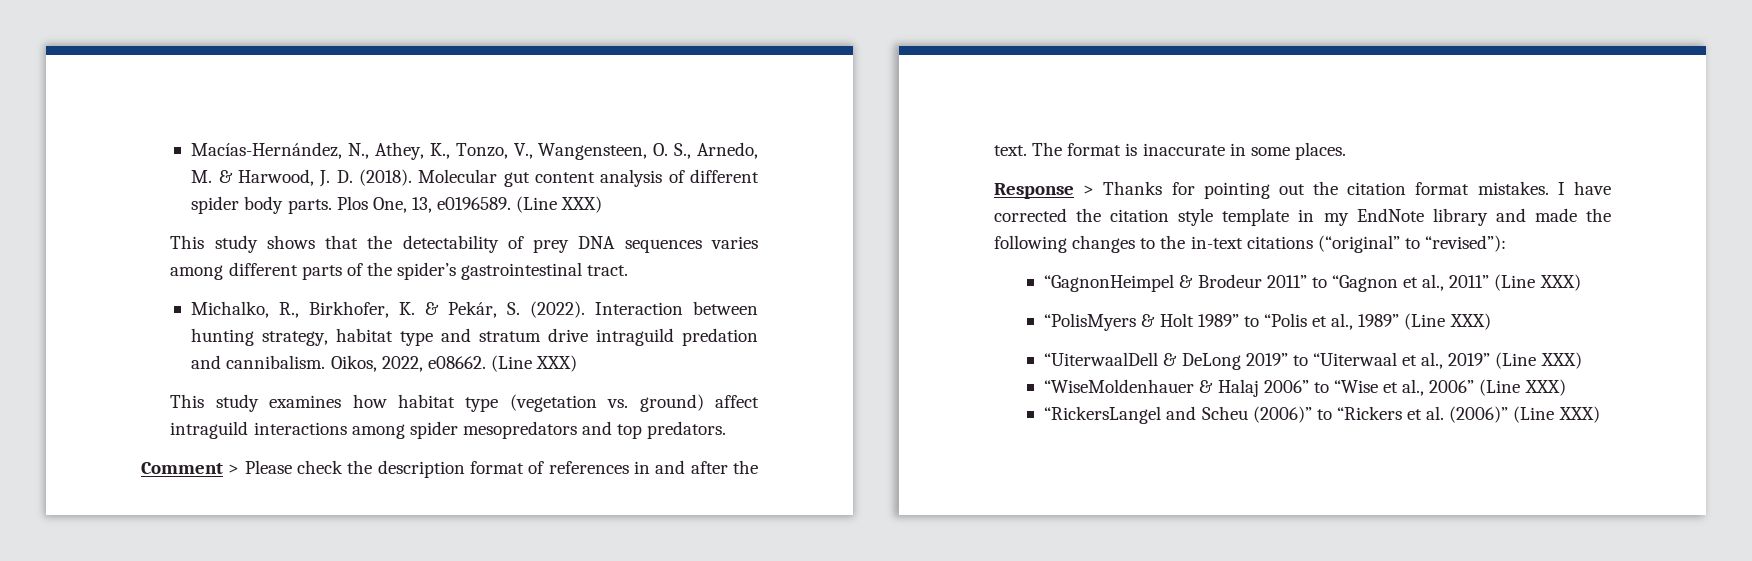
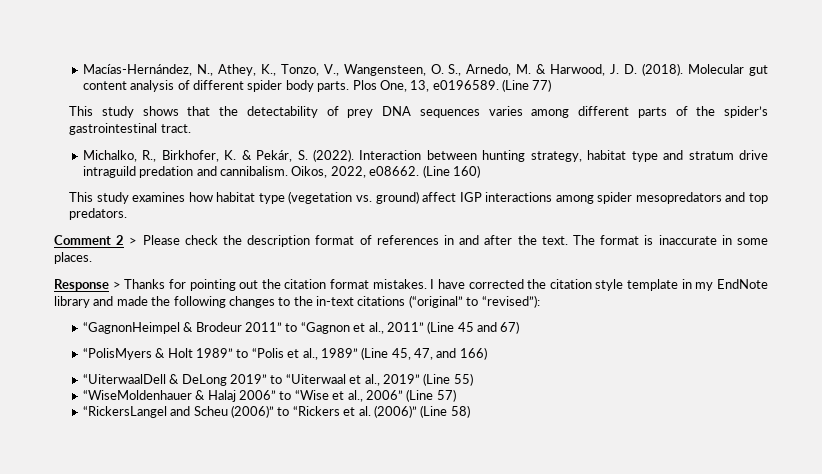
[561,196,603,213] XXX) -> [532,79,552,92] 77)
[536,355,578,372] XXX) -> [452,165,480,178] 160)
[170,421,249,439] intraguild -> [459,192,482,202] IGP
(223, 468) none -> [116,235,125,245] 2
[1539,274,1581,291] XXX) -> [457,321,520,334] 45 and 67)
[1449,313,1491,330] XXX) -> [391,347,487,360] 45, 47, and 166)
[1540,352,1582,369] XXX) -> [453,373,473,386] 55)
[1524,379,1566,396] XXX) -> [436,389,456,402] 57)
[1558,406,1600,423] XXX) -> [450,405,470,418] 58)

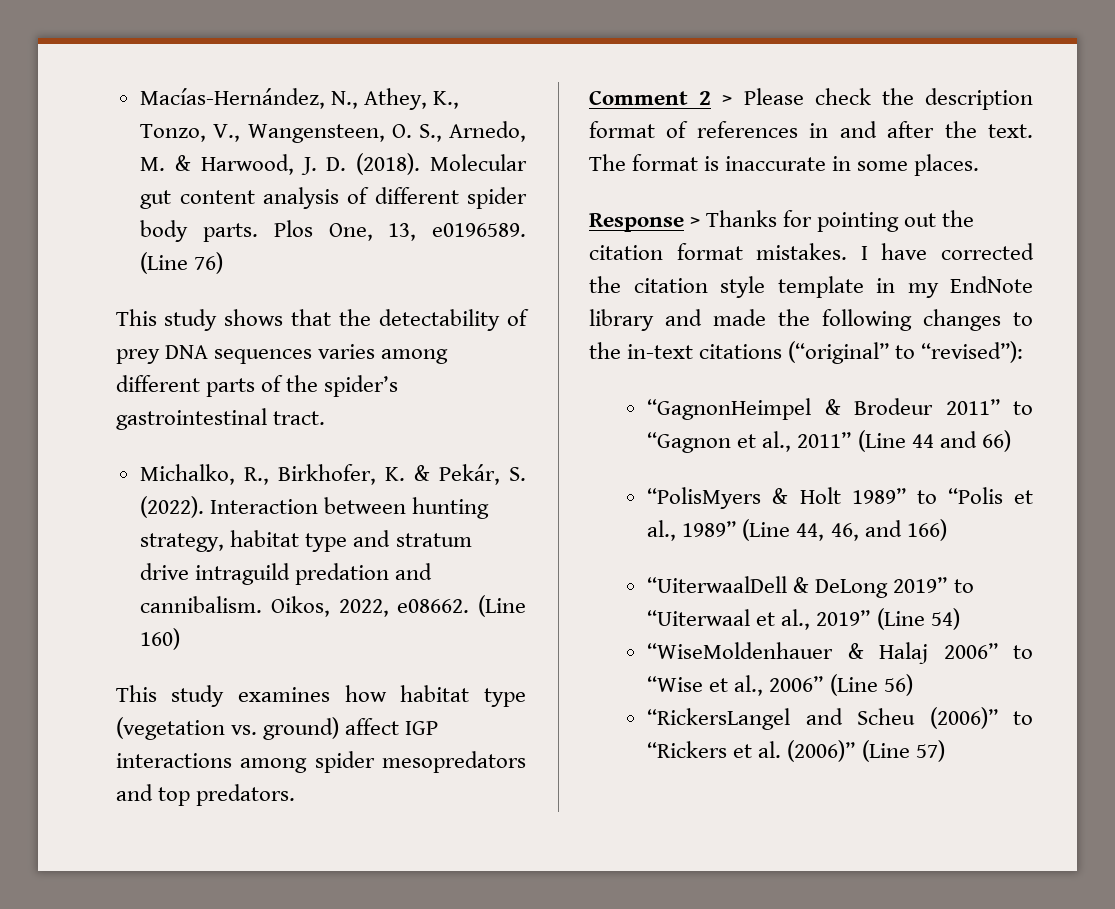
[532,79,552,92] 77) -> [194,252,224,274] 76)
[457,321,520,334] 45 and 67) -> [911,430,1011,452] 44 and 66)
[391,348,434,360] 45, 47, -> [796,523,859,541] 44, 46,
[453,373,473,386] 55) -> [930,608,960,630] 54)
[436,389,456,402] 57) -> [883,674,913,696] 56)
[450,405,470,418] 58) -> [915,740,945,762] 57)

